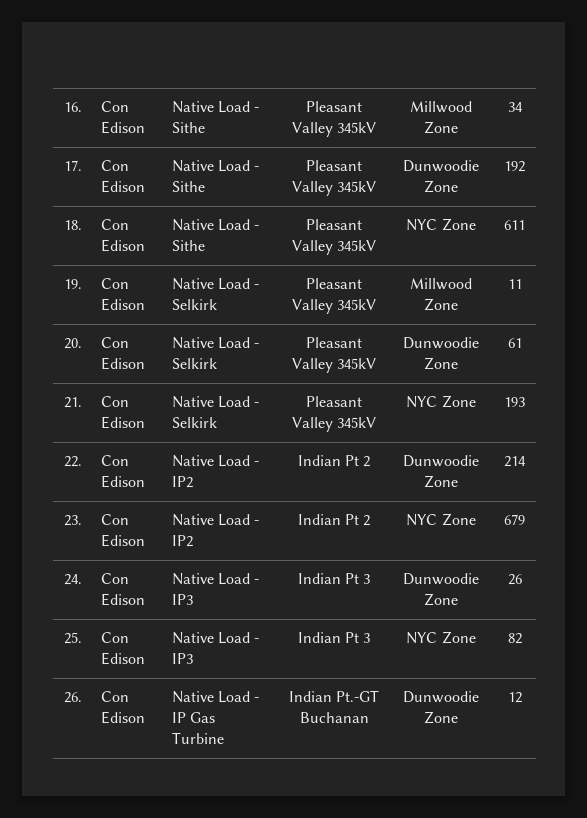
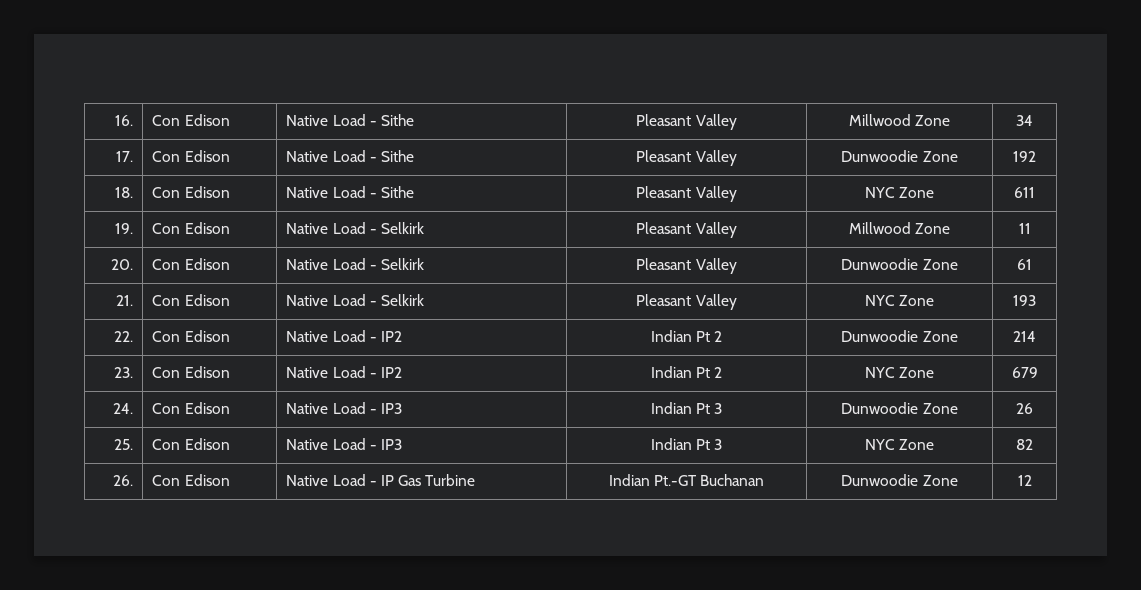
[337,122,377,133] 345kV -> (737, 122) none
[337,181,377,192] 345kV -> (737, 158) none
[337,240,377,251] 345kV -> (737, 194) none
[337,299,377,310] 345kV -> (737, 230) none
[337,358,377,369] 345kV -> (737, 266) none
[337,417,377,428] 345kV -> (737, 302) none

